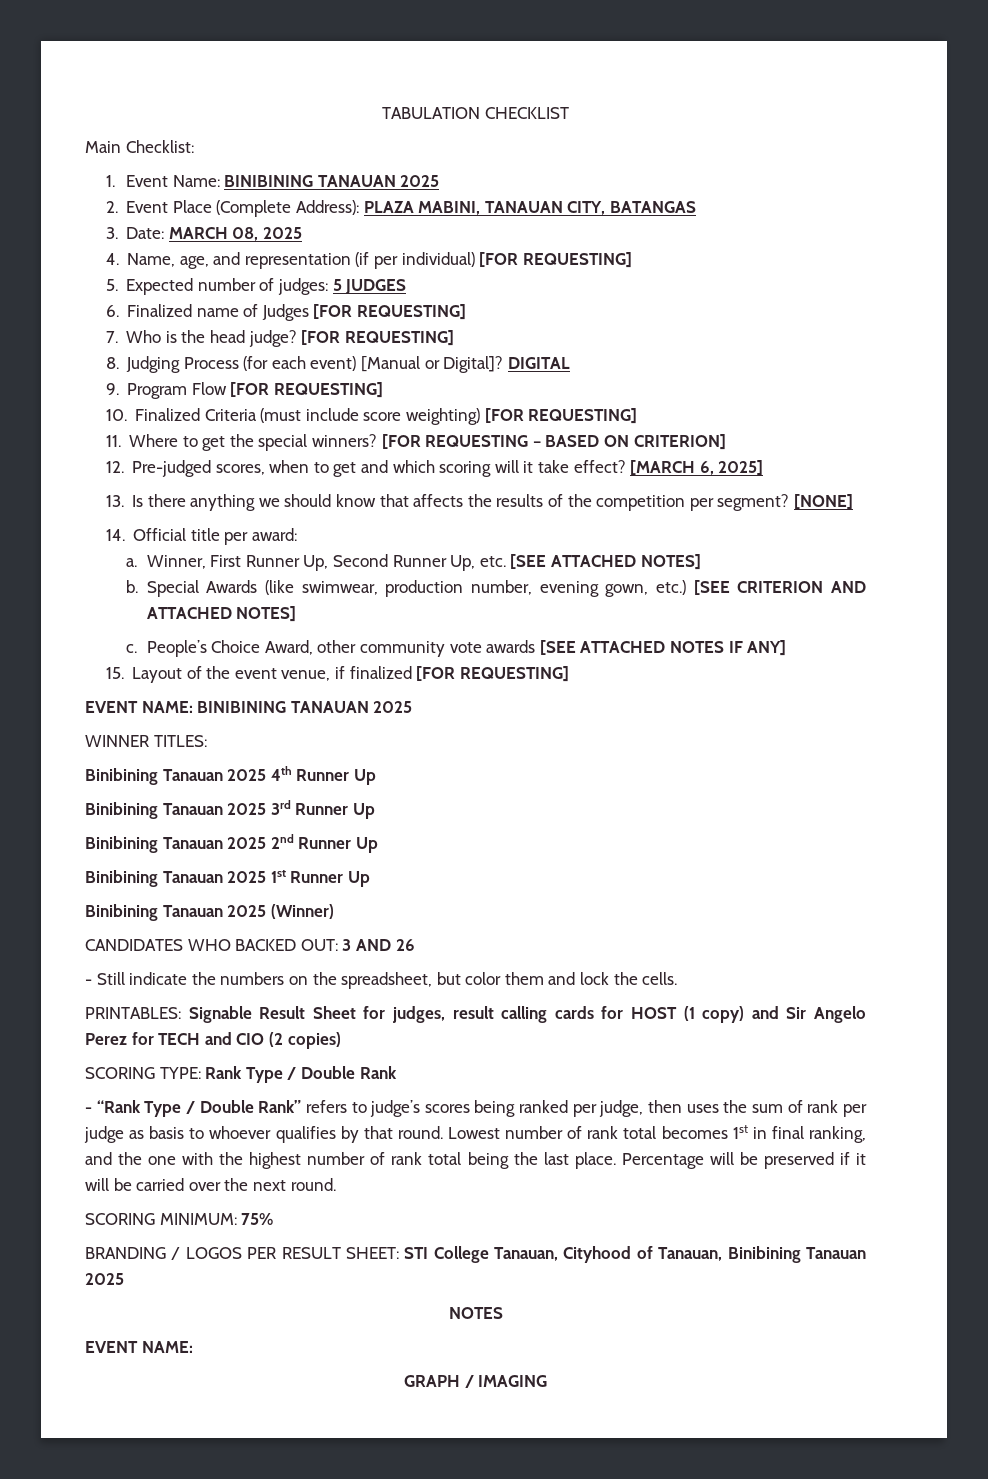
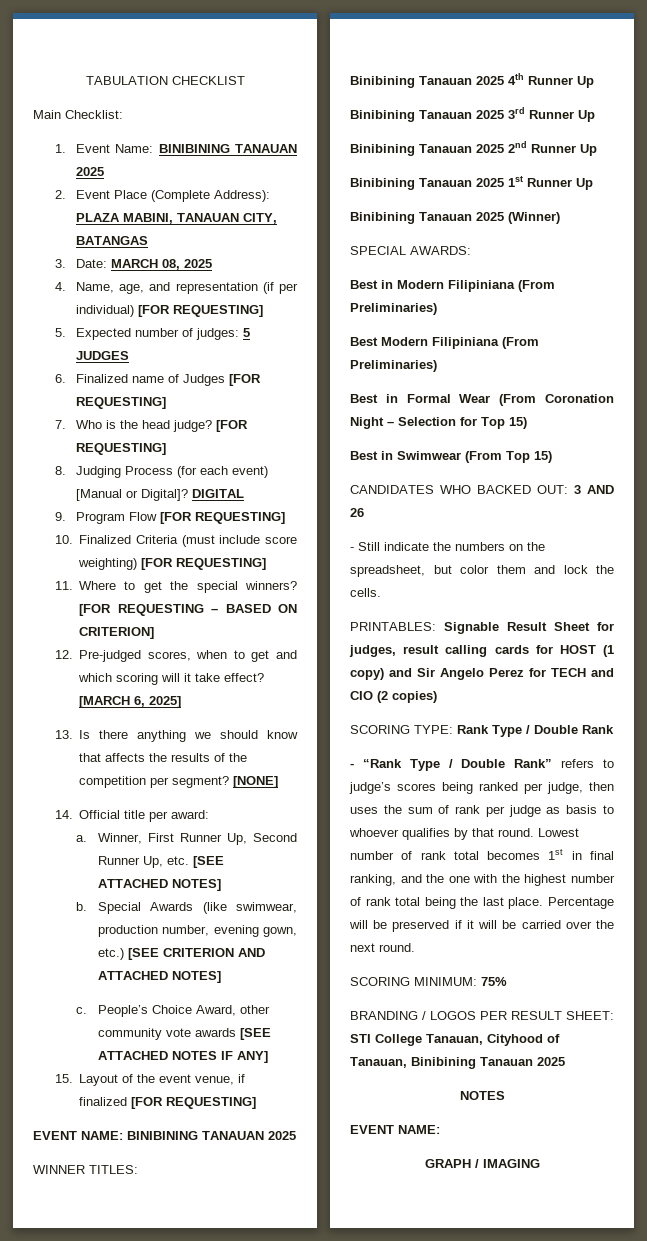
(334, 911) none -> [350,246,471,255] [350,280,555,292] [350,303,437,315] [350,337,539,349] [350,360,437,372] [350,394,614,406] [350,417,527,429] [350,451,552,463] // SPECIAL AWARDS: // Best in Modern Filipiniana (From Preliminaries) // Best Modern Filipiniana (From Preliminaries) // Best in Formal Wear (From Coronation Night – Selection for Top 15) // Best in Swimwear (From Top 15)

